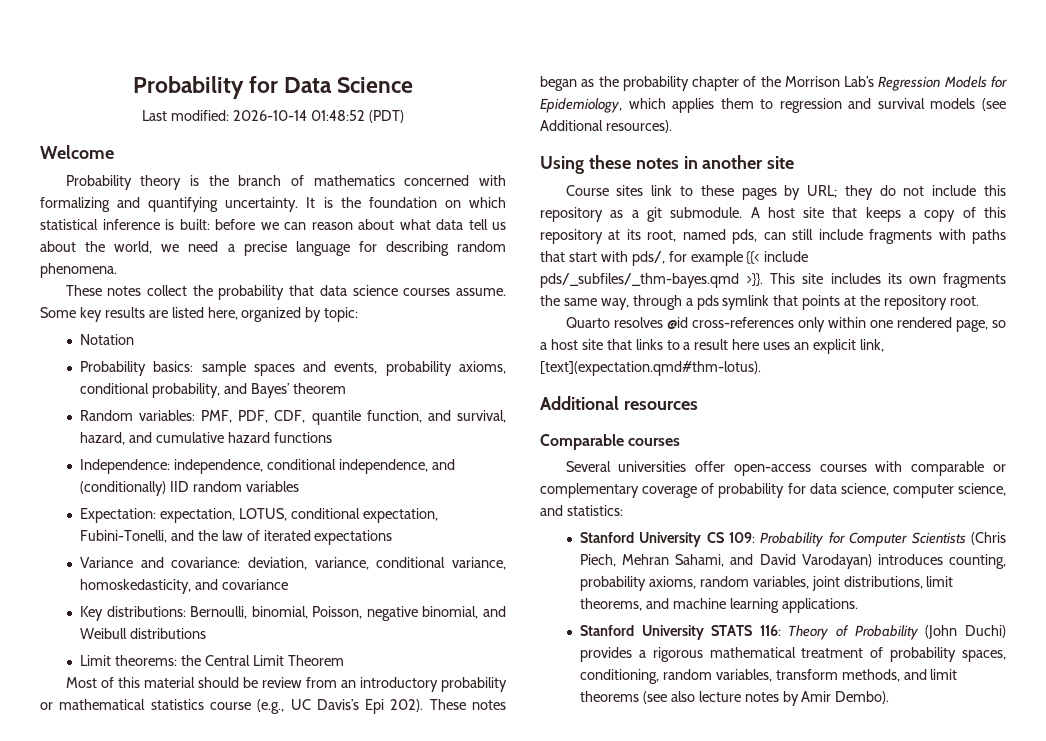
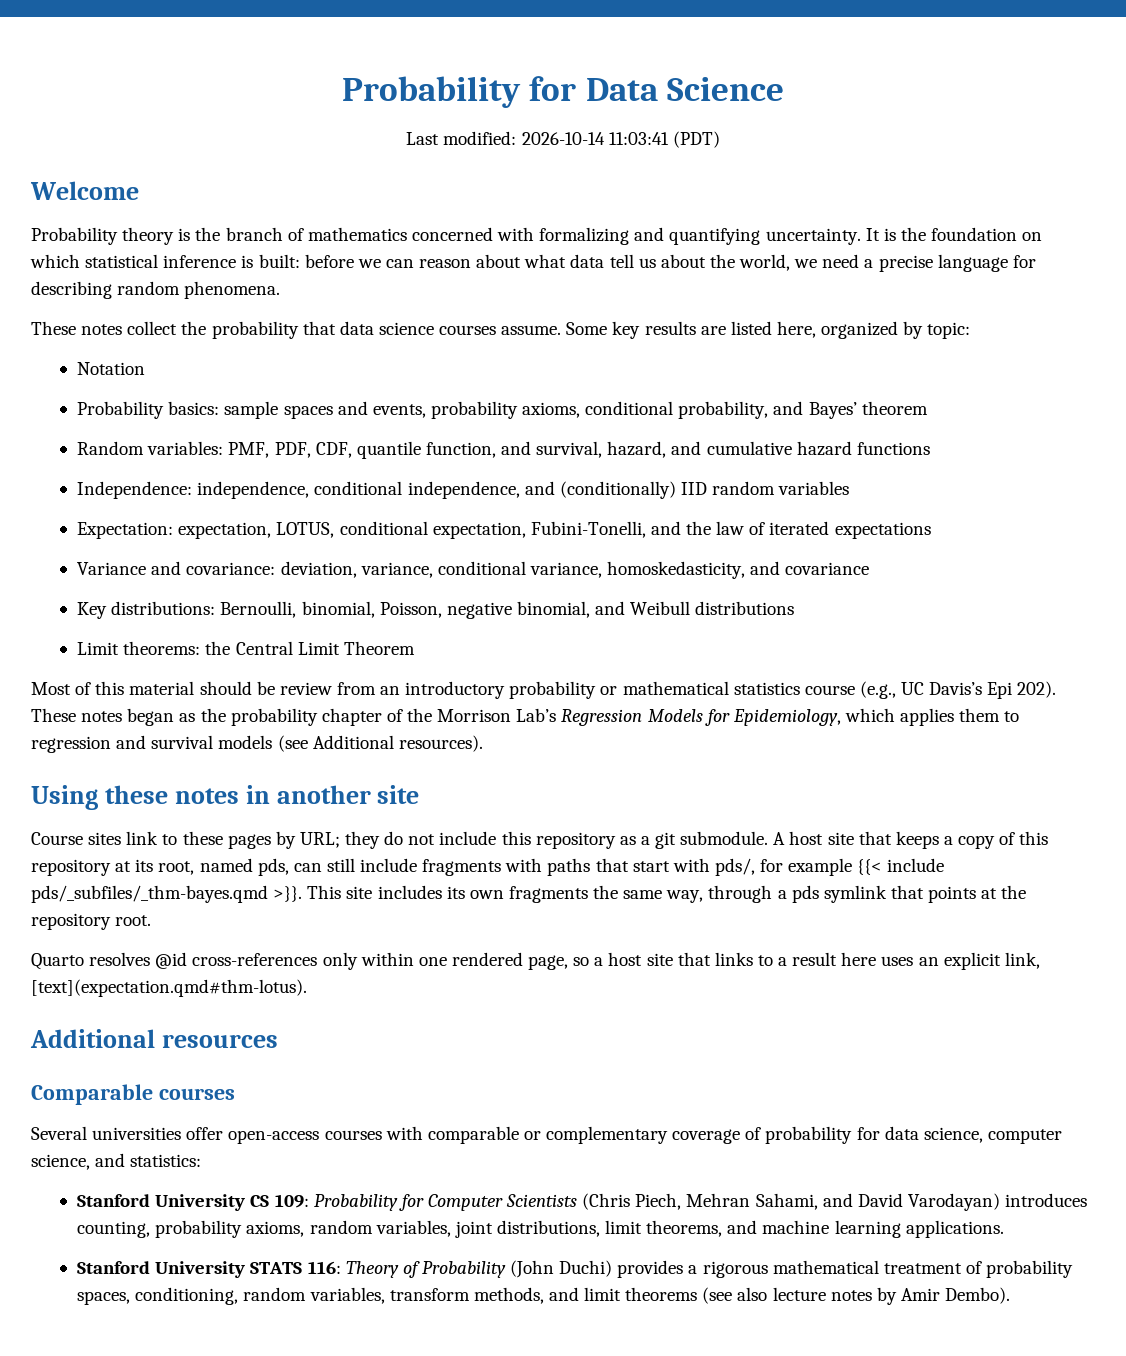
[310,110,365,121] 01:48:52 -> [608,132,669,145] 11:03:41

